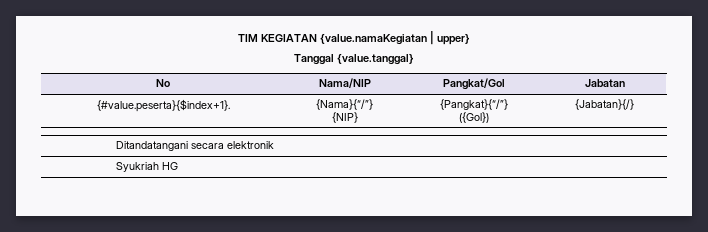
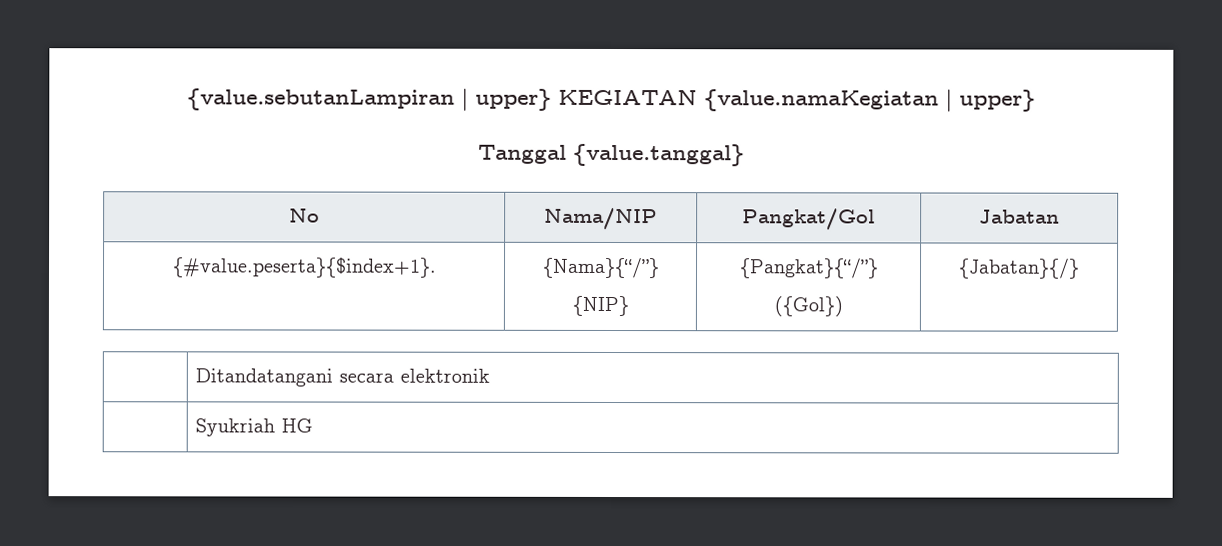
[238,34,258,42] TIM -> [187,88,552,111] {value.sebutanLampiran | upper}

